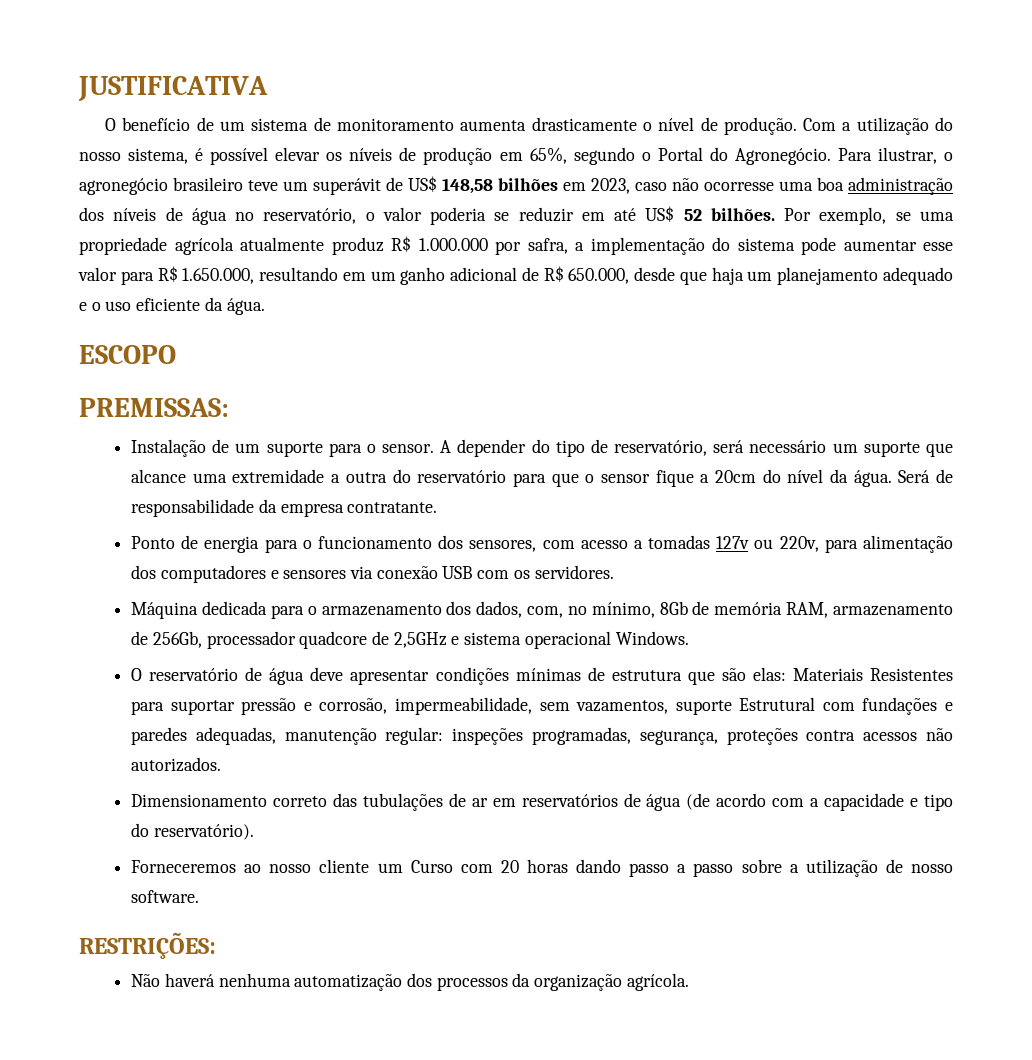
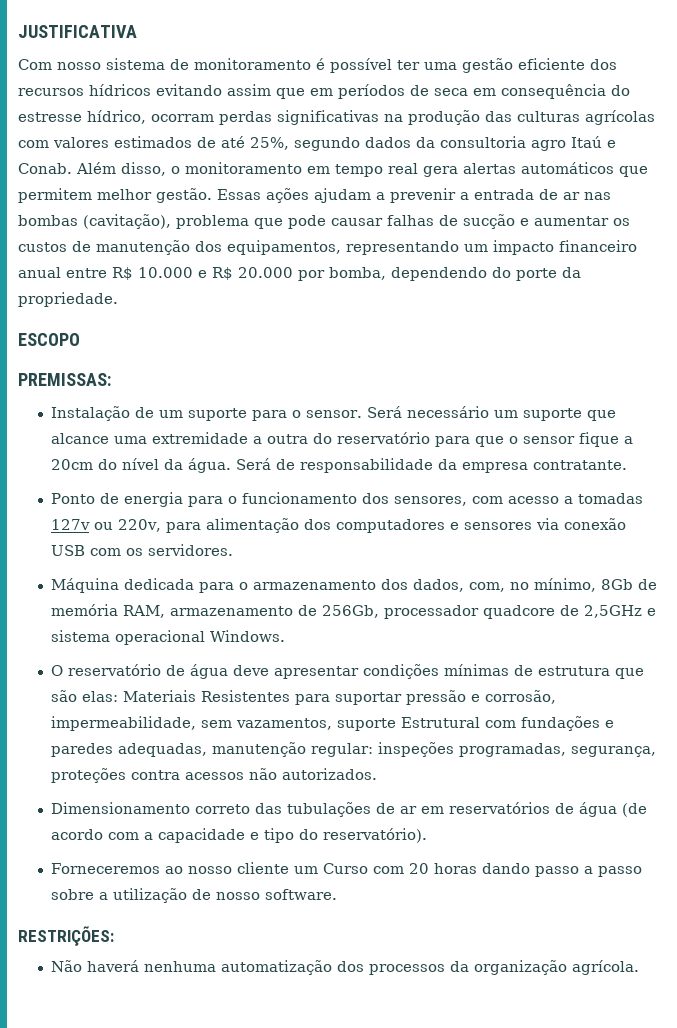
[105,117,953,135] [79,147,953,165] [79,176,953,195] [79,206,955,225] [79,236,953,255] [78,266,953,285] [79,297,265,315] O benefício de um sistema de monitoramento aumenta drasticamente o nível de produção. Com a utilização do nosso sistema, é possível elevar os níveis de produção em 65%, segundo o Portal do Agronegócio. Para ilustrar, o agronegócio brasileiro teve um superávit de US$ 148,58 bilhões em 2023, caso não ocorresse uma boa administração dos níveis de água no reservatório, o valor poderia se reduzir em até US$ 52 bilhões. Por exemplo, se uma propriedade agrícola atualmente produz R$ 1.000.000 por safra, a implementação do sistema pode aumentar esse valor para R$ 1.650.000, resultando em um ganho adicional de R$ 650.000, desde que haja um planejamento adequado e o uso eficiente da água. -> [18,58,617,73] [18,84,630,99] [18,110,655,125] [18,136,616,151] [18,162,648,177] [18,188,611,203] [18,214,630,229] [18,240,637,255] [18,267,581,281] [18,292,118,307] Com nosso sistema de monitoramento é possível ter uma gestão eficiente dos recursos hídricos evitando assim que em períodos de seca em consequência do estresse hídrico, ocorram perdas significativas na produção das culturas agrícolas com valores estimados de até 25%, segundo dados da consultoria agro Itaú e Conab. Além disso, o monitoramento em tempo real gera alertas automáticos que permitem melhor gestão. Essas ações ajudam a prevenir a entrada de ar nas bombas (cavitação), problema que pode causar falhas de sucção e aumentar os custos de manutenção dos equipamentos, representando um impacto financeiro anual entre R$ 10.000 e R$ 20.000 por bomba, dependendo do porte da propriedade.
[440,439,745,457] A depender do tipo de reservatório, será -> [367,406,403,418] Será

